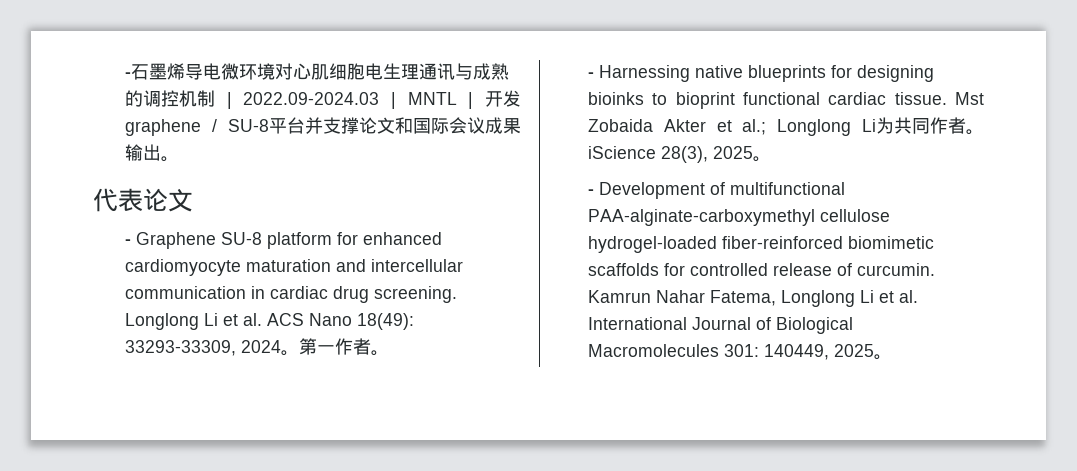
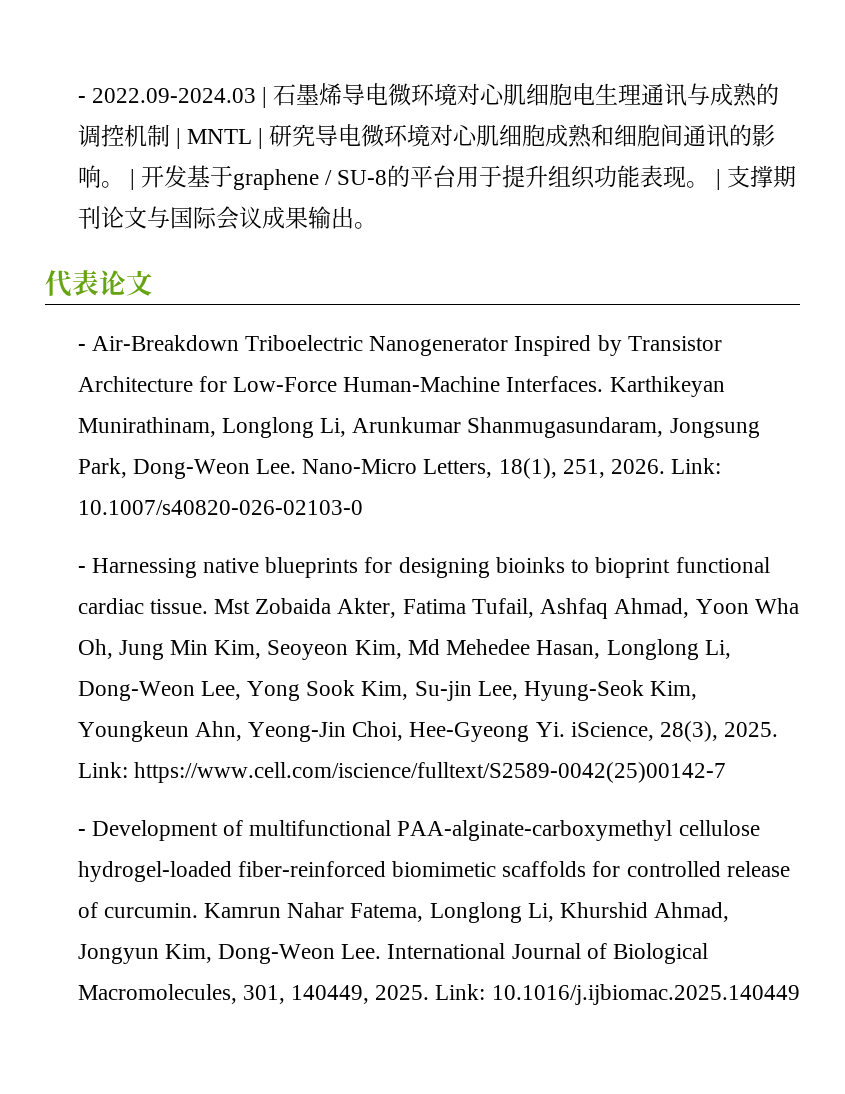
[125,72,132,78] - -> [77,87,268,108] - 2022.09-2024.03 |
[243,92,457,109] 2022.09-2024.03 | MNTL -> [187,124,776,149] [77,165,124,188] MNTL | 研究导电微环境对心肌细胞成熟和细胞间通讯的影响。
(521, 98) none -> [187,165,234,187] 基于
[269,117,413,134] 平台并支撑论文和 -> [387,165,796,190] [77,206,170,229] 的平台用于提升组织功能表现。 | 支撑期刊论文与
[136,232,443,249] [125,259,464,276] [125,286,458,303] [125,313,415,330] [125,338,390,356] Graphene SU-8 platform for enhanced cardiomyocyte maturation and intercellular communication in cardiac drug screening. Longlong Li et al. ACS Nano 18(49): 33293-33309, 2024。第一作者。 -> [91,335,722,356] [77,376,725,397] [77,417,760,438] [77,458,722,479] [77,500,363,515] Air-Breakdown Triboelectric Nanogenerator Inspired by Transistor Architecture for Low-Force Human-Machine Interfaces. Karthikeyan Munirathinam, Longlong Li, Arunkumar Shanmugasundaram, Jongsung Park, Dong-Weon Lee. Nano-Micro Letters, 18(1), 251, 2026. Link: 10.1007/s40820-026-02103-0
[663,117,984,136] [588,146,772,163] Akter et al.; Longlong Li为共同作者。iScience 28(3), 2025。 -> [337,598,799,619] [77,639,731,660] [77,680,698,701] [77,721,779,742] [77,762,726,783] Akter, Fatima Tufail, Ashfaq Ahmad, Yoon Wha Oh, Jung Min Kim, Seoyeon Kim, Md Mehedee Hasan, Longlong Li, Dong-Weon Lee, Yong Sook Kim, Su-jin Lee, Hyung-Seok Kim, Youngkeun Ahn, Yeong-Jin Choi, Hee-Gyeong Yi. iScience, 28(3), 2025. Link: https://www.cell.com/iscience/fulltext/S2589-0042(25)00142-7
[860,290,919,303] [588,317,854,334] [588,344,893,360] Li et al. International Journal of Biological Macromolecules 301: 140449, 2025。 -> [527,902,730,922] [77,943,709,964] [77,984,800,1005] Li, Khurshid Ahmad, Jongyun Kim, Dong-Weon Lee. International Journal of Biological Macromolecules, 301, 140449, 2025. Link: 10.1016/j.ijbiomac.2025.140449

